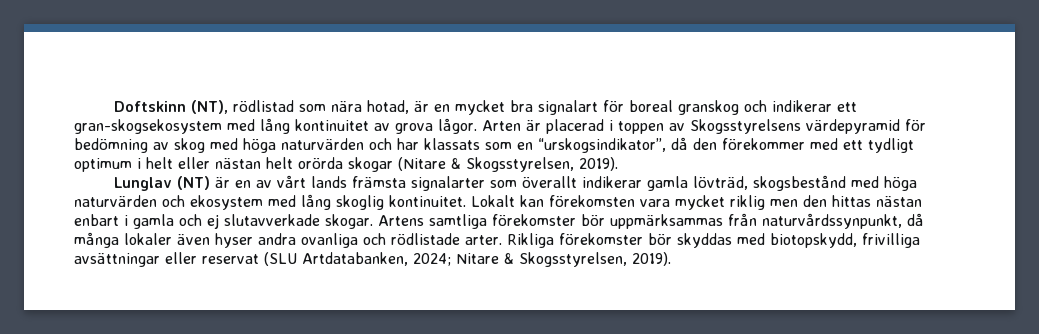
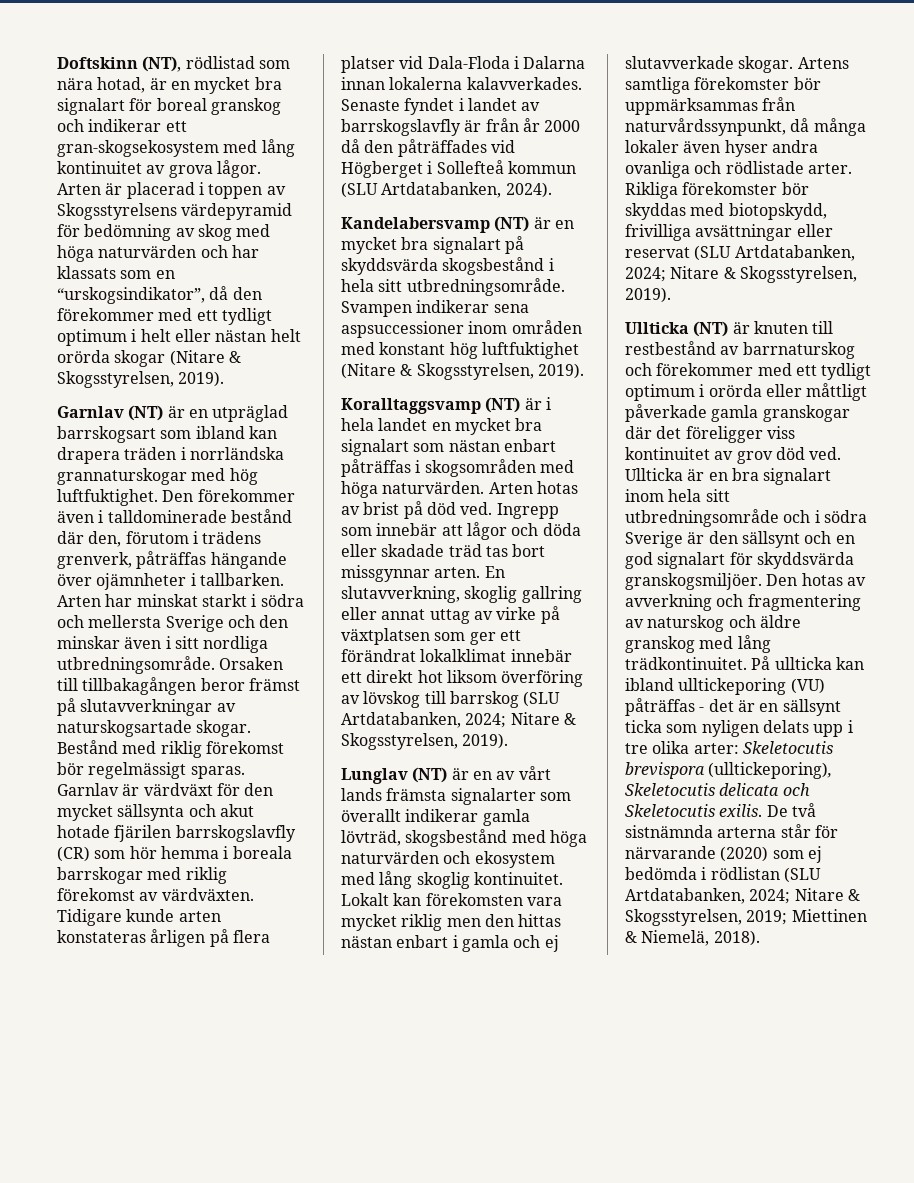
(618, 164) none -> [57,405,289,422] [57,426,277,443] [57,447,284,464] [57,468,258,485] [57,489,295,506] [57,509,292,523] [57,531,262,547] [57,551,287,569] [57,573,284,590] [57,594,304,607] [57,615,289,632] [57,636,269,653] [57,656,284,674] [57,677,300,695] [57,698,236,716] [57,720,252,737] [57,740,284,758] [57,762,245,779] [57,783,274,796] [57,804,254,821] [57,825,296,842] [57,846,292,862] [57,867,227,884] [57,888,254,901] [57,909,221,926] [57,929,270,947] [341,56,586,73] [341,77,582,90] [341,98,541,115] [341,118,581,136] [341,139,515,157] [341,160,576,178] [341,182,552,198] [341,216,574,233] [341,236,524,254] [341,257,554,275] [341,278,565,296] [341,300,529,317] [341,320,582,338] [341,342,579,359] [341,363,584,380] [341,397,551,414] [341,418,543,435] [341,439,556,456] [341,459,574,477] [341,481,578,498] [341,501,559,519] [341,522,581,540] [341,544,546,557] [341,565,505,582] [341,586,582,603] [341,606,560,624] [341,628,521,645] [341,649,572,662] [341,670,584,687] [341,691,561,708] [341,712,576,728] [341,733,509,750] // Garnlav (NT) är en utpräglad barrskogsart som ibland kan drapera träden i norrländska grannaturskogar med hög luftfuktighet. Den förekommer även i talldominerade bestånd där den, förutom i trädens grenverk, påträffas hängande över ojämnheter i tallbarken. Arten har minskat starkt i södra och mellersta Sverige och den minskar även i sitt nordliga utbredningsområde. Orsaken till tillbakagången beror främst på slutavverkningar av naturskogsartade skogar. Bestånd med riklig förekomst bör regelmässigt sparas. Garnlav är värdväxt för den mycket sällsynta och akut hotade fjärilen barrskogslavfly (CR) som hör hemma i boreala barrskogar med riklig förekomst av värdväxten. Tidigare kunde arten konstateras årligen på flera platser vid Dala-Floda i Dalarna innan lokalerna kalavverkades. Senaste fyndet i landet av barrskogslavfly är från år 2000 då den påträffades vid Högberget i Sollefteå kommun (SLU Artdatabanken, 2024). // Kandelabersvamp (NT) är en mycket bra signalart på skyddsvärda skogsbestånd i hela sitt utbredningsområde. Svampen indikerar sena aspsuccessioner inom områden med konstant hög luftfuktighet (Nitare & Skogsstyrelsen, 2019). // Koralltaggsvamp (NT) är i hela landet en mycket bra signalart som nästan enbart påträffas i skogsområden med höga naturvärden. Arten hotas av brist på död ved. Ingrepp som innebär att lågor och döda eller skadade träd tas bort missgynnar arten. En slutavverkning, skoglig gallring eller annat uttag av virke på växtplatsen som ger ett förändrat lokalklimat innebär ett direkt hot liksom överföring av lövskog till barrskog (SLU Artdatabanken, 2024; Nitare & Skogsstyrelsen, 2019).
(671, 259) none -> [625,321,834,337] [625,341,855,359] [625,363,872,380] [625,383,868,401] [625,404,850,422] [625,426,795,443] [625,447,842,464] [625,468,832,485] [625,489,730,502] [625,509,867,527] [625,531,855,548] [625,552,854,569] [625,573,866,590] [625,594,861,611] [625,615,801,632] [625,635,771,653] [625,656,864,670] [625,678,825,695] [625,698,841,716] [625,720,853,737] [625,741,833,754] [625,762,833,779] [625,783,810,796] [625,803,816,817] [625,824,838,838] [625,846,822,863] [625,867,821,883] [625,888,860,904] [625,909,867,926] [625,930,760,946] // Ullticka (NT) är knuten till restbestånd av barrnaturskog och förekommer med ett tydligt optimum i orörda eller måttligt påverkade gamla granskogar där det föreligger viss kontinuitet av grov död ved. Ullticka är en bra signalart inom hela sitt utbredningsområde och i södra Sverige är den sällsynt och en god signalart för skyddsvärda granskogsmiljöer. Den hotas av avverkning och fragmentering av naturskog och äldre granskog med lång trädkontinuitet. På ullticka kan ibland ulltickeporing (VU) påträffas - det är en sällsynt ticka som nyligen delats upp i tre olika arter: Skeletocutis brevispora (ulltickeporing), Skeletocutis delicata och Skeletocutis exilis. De två sistnämnda arterna står för närvarande (2020) som ej bedömda i rödlistan (SLU Artdatabanken, 2024; Nitare & Skogsstyrelsen, 2019; Miettinen & Niemelä, 2018).

